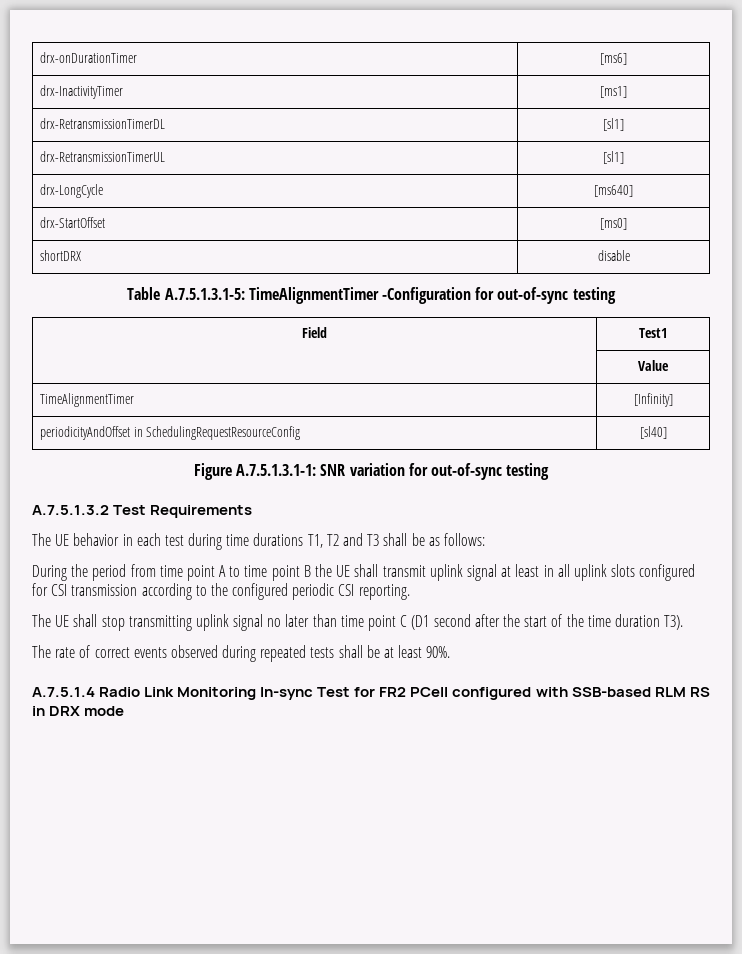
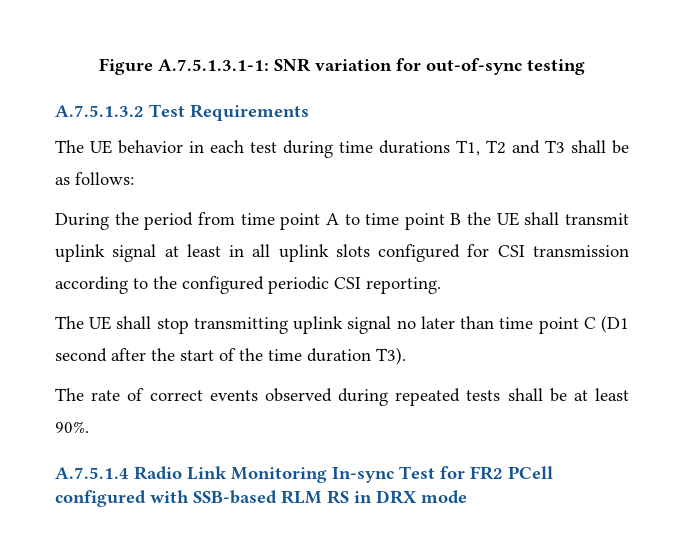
[39,52,137,63] [600,53,627,65] [39,85,123,99] [600,86,627,98] [39,118,165,129] [603,118,624,131] [39,151,165,162] [603,151,624,164] [39,184,103,198] [594,185,633,197] [39,217,105,228] [600,218,627,230] [39,250,81,261] [597,250,630,261] [127,287,616,304] [302,327,327,338] [639,328,667,338] [638,360,669,371] [39,393,134,407] [633,393,673,407] [39,426,301,440] [639,426,667,439] drx-onDurationTimer | [ms6] // drx-InactivityTimer | [ms1] // drx-RetransmissionTimerDL | [sl1] // drx-RetransmissionTimerUL | [sl1] // drx-LongCycle | [ms640] // drx-StartOffset | [ms0] // shortDRX | disable // Table A.7.5.1.3.1-5: TimeAlignmentTimer -Configuration for out-of-sync testing // Field | Test1 // | Value // TimeAlignmentTimer | [Infinity] // periodicityAndOffset in SchedulingRequestResourceConfig | [sl40] // -> (99, 66) none

